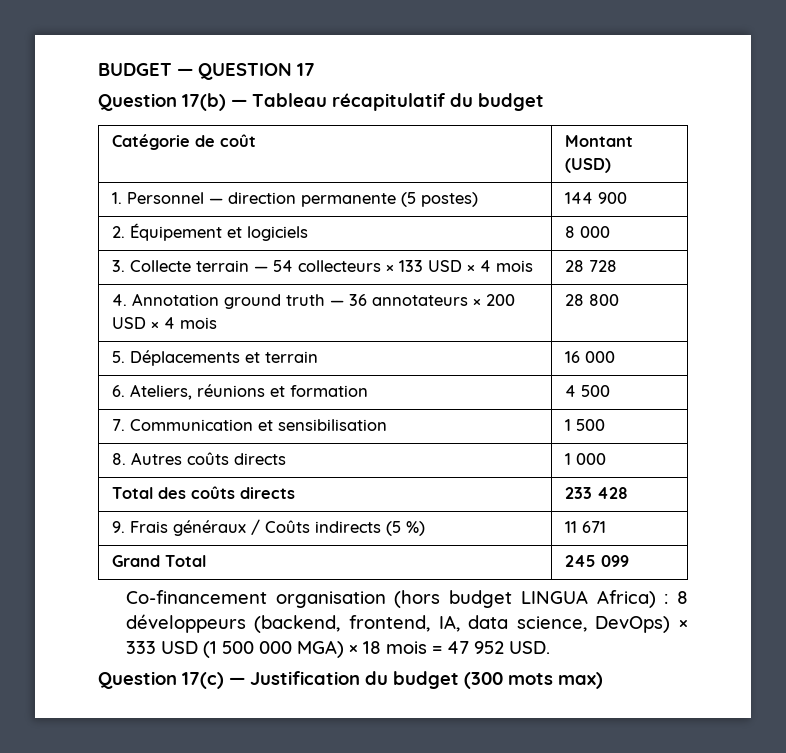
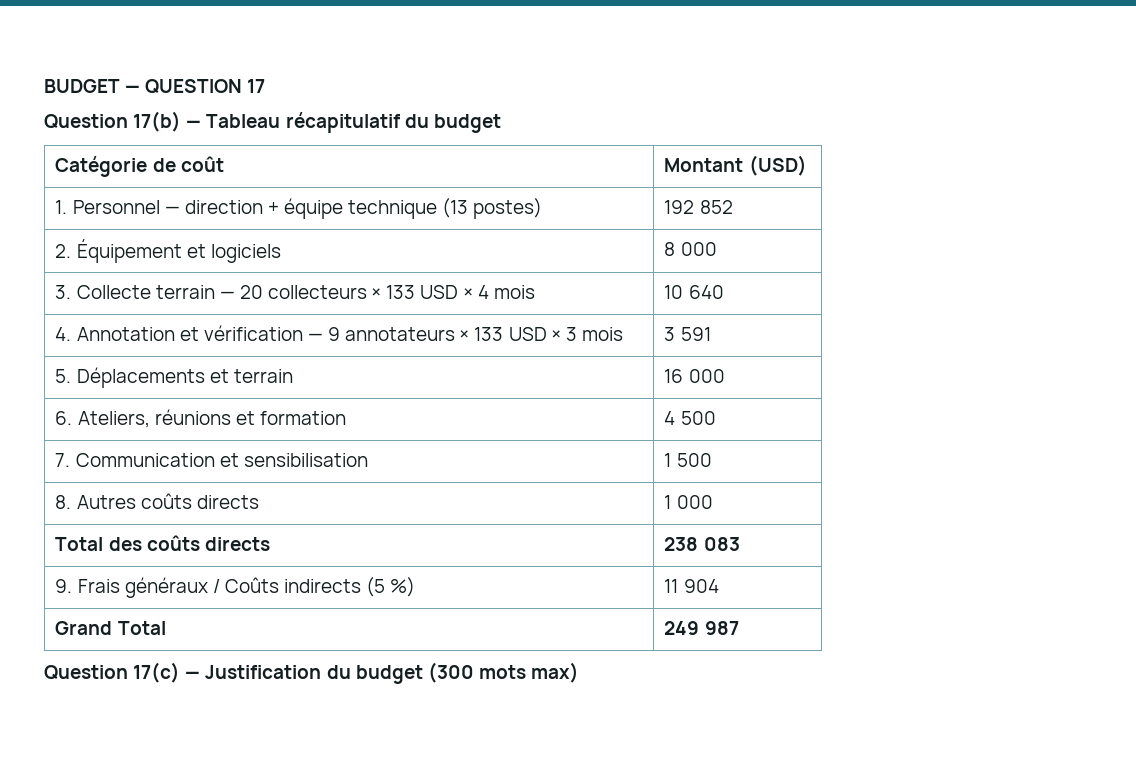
[300,192,416,207] permanente (5 -> [267,198,469,219] + équipe technique (13
[564,192,627,204] 144 900 -> [664,200,733,214] 192 852
[272,260,293,272] 54 -> [239,285,263,299] 20
[564,260,617,272] 28 728 -> [664,285,724,299] 10 640
[223,294,367,309] ground truth — 36 -> [179,325,341,341] et vérification — 9
[485,294,515,306] [111,317,217,329] [564,294,619,306] 200 USD × 4 mois | 28 800 -> [474,327,623,341] [664,327,711,341] 133 USD × 3 mois | 3 591
[564,487,628,499] 233 428 -> [664,537,740,551] 238 083
[581,521,606,533] 671 -> [683,579,719,593] 904
[564,555,629,567] [125,590,688,608] [125,614,688,633] [125,640,550,658] 245 099 // Co-financement organisation (hors budget LINGUA Africa) : 8 développeurs (backend, frontend, IA, data science, DevOps) × 333 USD (1 500 000 MGA) × 18 mois = 47 952 USD. -> [664,621,739,635] 249 987

